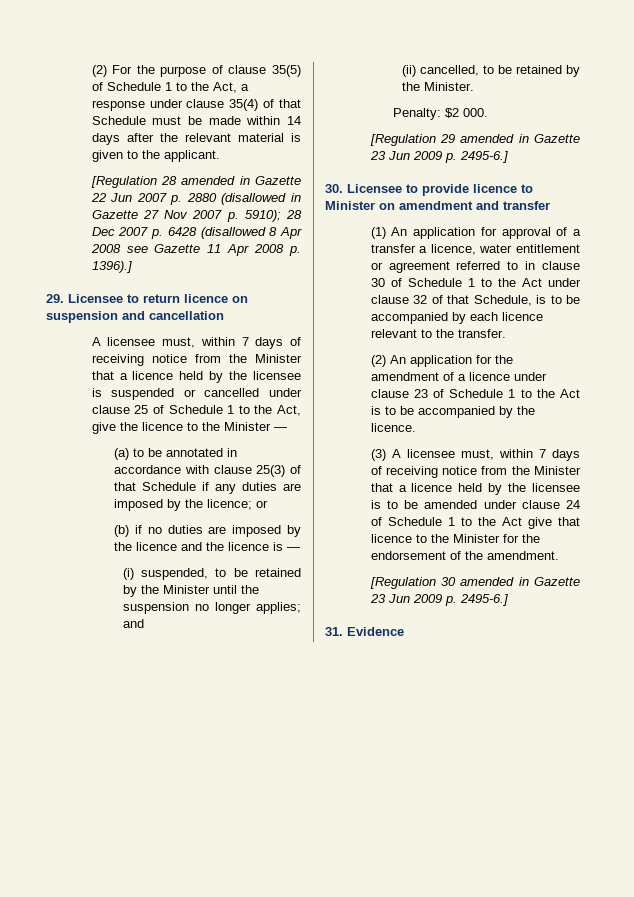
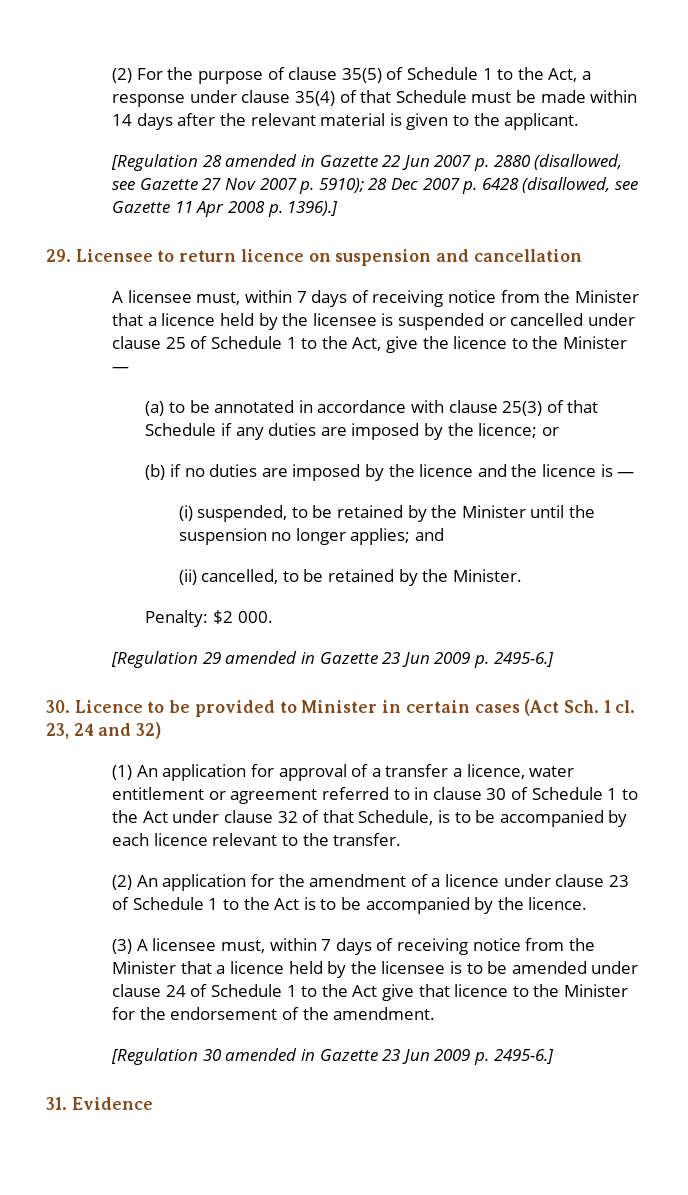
[221,193,301,205] (disallowed in -> [534,154,623,170] [112,181,136,190] (disallowed, see
[200,227,302,239] [90,244,121,253] (disallowed 8 Apr 2008 -> [522,177,611,193] (disallowed,
[347,184,533,196] [325,201,550,210] Licensee to provide licence to Minister on amendment and transfer -> [74,699,636,717] [46,722,162,739] Licence to be provided to Minister in certain cases (Act Sch. 1 cl. 23, 24 and 32)

